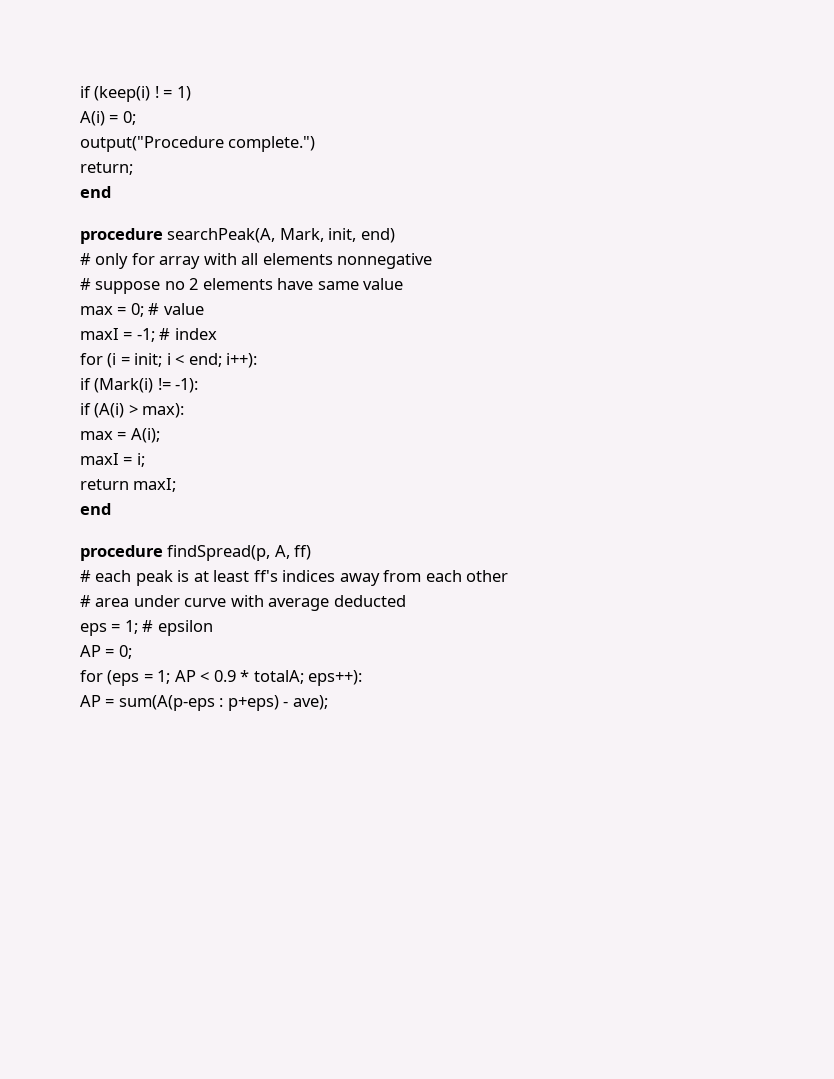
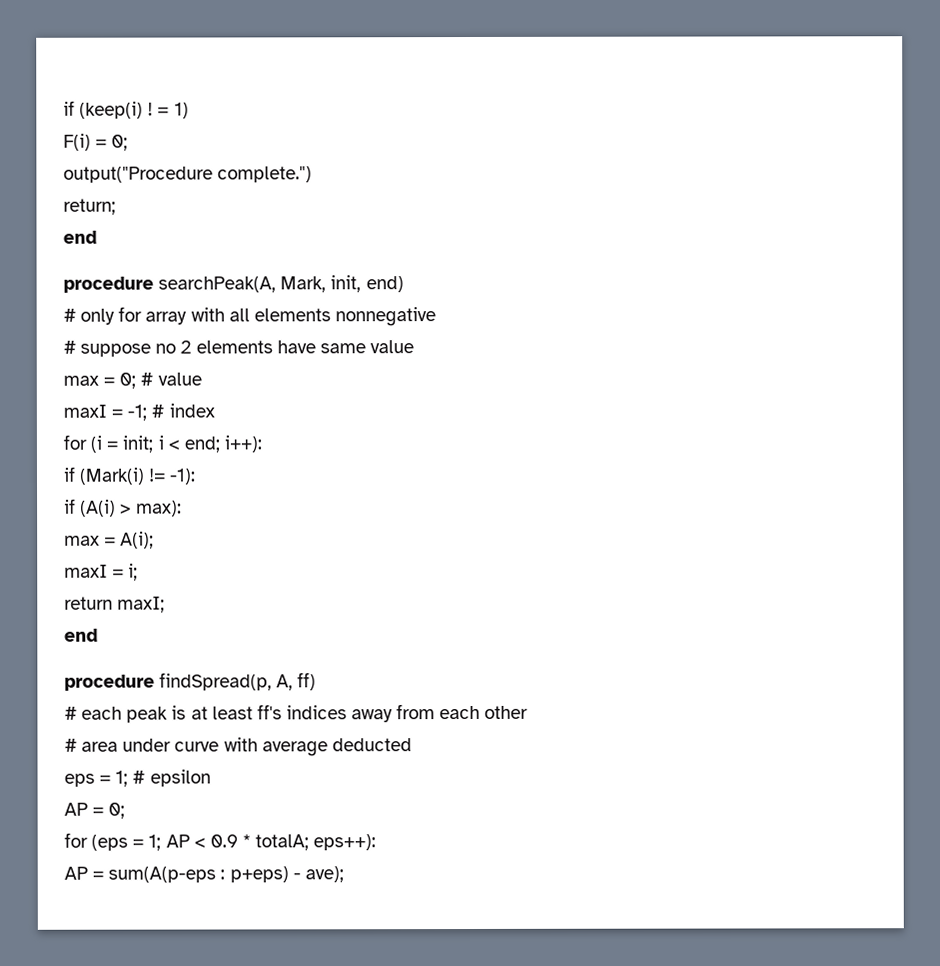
[80,111,105,126] A(i) -> [63,133,91,151] F(i)

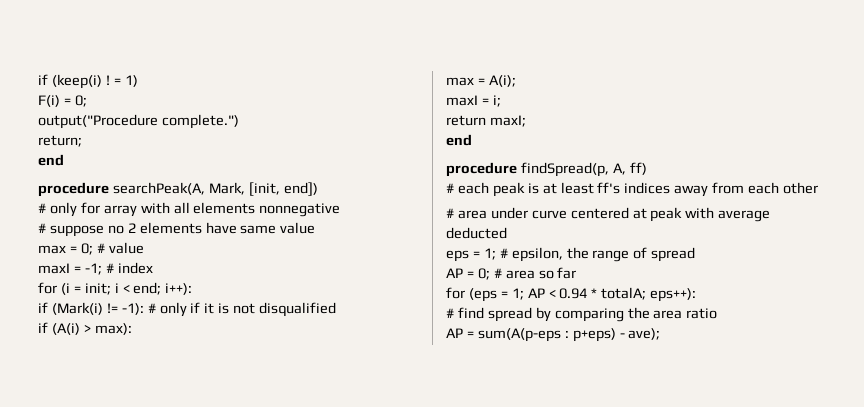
[330,275,404,293] init, end) -> [248,182,318,196] [init, end])
(197, 476) none -> [147,302,337,317] # only if it is not disqualified
(220, 746) none -> [570,207,683,222] centered at peak
[149,769,211,787] epsilon -> [511,247,696,262] epsilon, the range of spread
(126, 810) none -> [493,267,577,279] # area so far
[209,834,238,848] 0.9 -> [559,288,588,299] 0.94
(377, 842) none -> [446,307,718,322] // # find spread by comparing the area ratio

